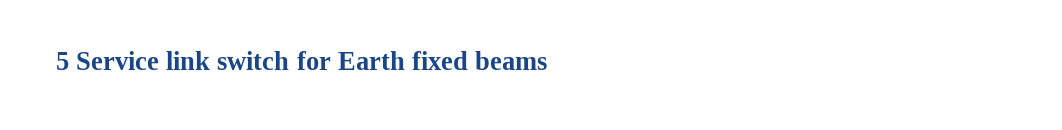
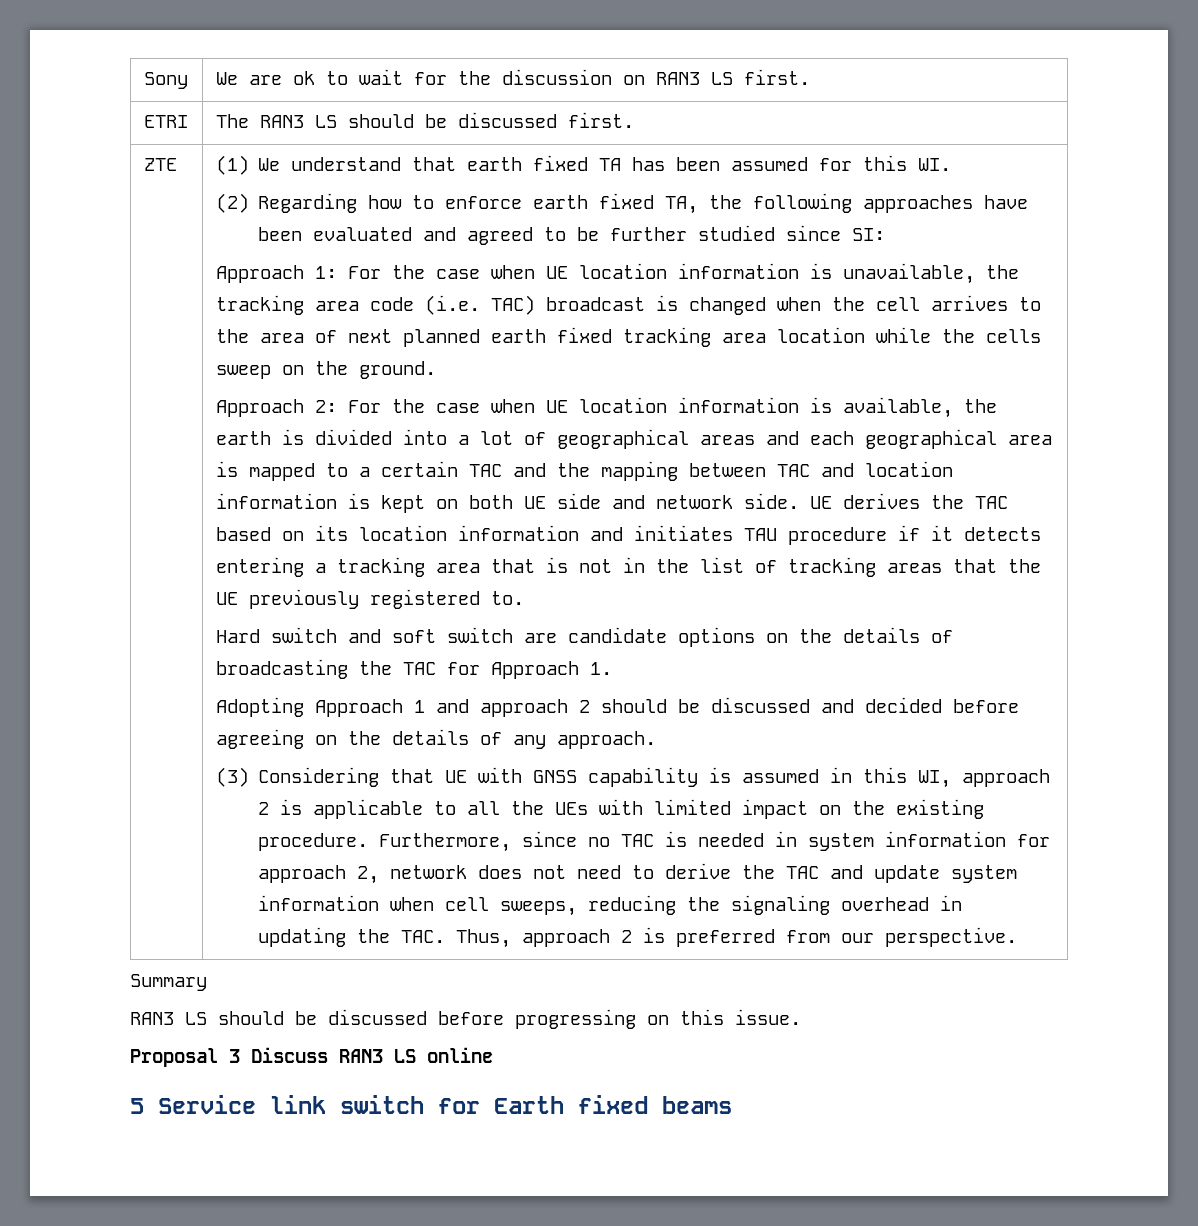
(56, 61) none -> [143,72,188,89] [215,69,810,85] [143,115,188,128] [215,112,634,128] [143,158,177,171] [215,155,951,175] [215,193,1028,214] [257,225,885,245] [215,263,1019,284] [215,295,1041,315] [215,327,1041,347] [215,361,436,379] [215,397,997,418] [215,429,1052,449] [215,461,953,481] [215,493,1008,513] [215,525,1041,545] [215,557,1041,577] [215,589,524,609] [215,627,953,647] [215,659,612,679] [215,697,1019,717] [215,729,656,749] [215,767,1050,788] [257,799,984,819] [257,831,1050,852] [257,863,1017,884] [257,895,962,916] [257,927,1017,948] [130,974,207,991] [130,1009,801,1029] [130,1047,493,1067] Sony | We are ok to wait for the discussion on RAN3 LS first. // ETRI | The RAN3 LS should be discussed first. // ZTE | (1) We understand that earth fixed TA has been assumed for this WI. // (2) Regarding how to enforce earth fixed TA, the following approaches have been evaluated and agreed to be further studied since SI: // Approach 1: For the case when UE location information is unavailable, the tracking area code (i.e. TAC) broadcast is changed when the cell arrives to the area of next planned earth fixed tracking area location while the cells sweep on the ground. // Approach 2: For the case when UE location information is available, the earth is divided into a lot of geographical areas and each geographical area is mapped to a certain TAC and the mapping between TAC and location information is kept on both UE side and network side. UE derives the TAC based on its location information and initiates TAU procedure if it detects entering a tracking area that is not in the list of tracking areas that the UE previously registered to. // Hard switch and soft switch are candidate options on the details of broadcasting the TAC for Approach 1. // Adopting Approach 1 and approach 2 should be discussed and decided before agreeing on the details of any approach. // (3) Considering that UE with GNSS capability is assumed in this WI, approach 2 is applicable to all the UEs with limited impact on the existing procedure. Furthermore, since no TAC is needed in system information for approach 2, network does not need to derive the TAC and update system information when cell sweeps, reducing the signaling overhead in updating the TAC. Thus, approach 2 is preferred from our perspective. // Summary // RAN3 LS should be discussed before progressing on this issue. // Proposal 3 Discuss RAN3 LS online //

